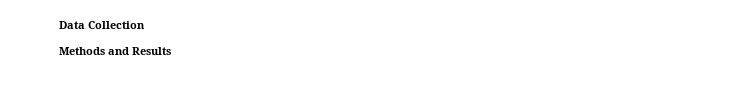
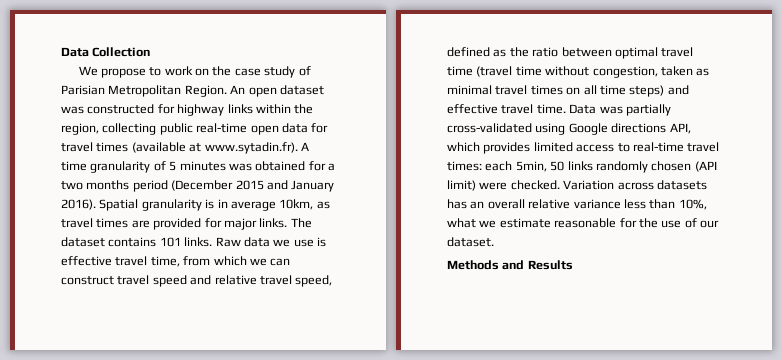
(145, 25) none -> [78,66,311,78] [61,85,324,97] [61,104,314,116] [61,123,329,135] [61,142,309,154] [61,161,335,173] [61,180,335,192] [61,199,330,211] [61,218,312,230] [61,237,326,247] [61,256,291,267] [61,275,333,287] [447,47,694,59] [447,66,710,78] [447,85,689,97] [447,104,671,116] [447,123,691,135] [447,142,720,154] [447,161,717,173] [447,180,707,191] [447,199,707,210] [447,218,719,228] [447,237,494,247] // We propose to work on the case study of Parisian Metropolitan Region. An open dataset was constructed for highway links within the region, collecting public real-time open data for travel times (available at www.sytadin.fr). A time granularity of 5 minutes was obtained for a two months period (December 2015 and January 2016). Spatial granularity is in average 10km, as travel times are provided for major links. The dataset contains 101 links. Raw data we use is effective travel time, from which we can construct travel speed and relative travel speed, defined as the ratio between optimal travel time (travel time without congestion, taken as minimal travel times on all time steps) and effective travel time. Data was partially cross-validated using Google directions API, which provides limited access to real-time travel times: each 5min, 50 links randomly chosen (API limit) were checked. Variation across datasets has an overall relative variance less than 10%, what we estimate reasonable for the use of our dataset.

